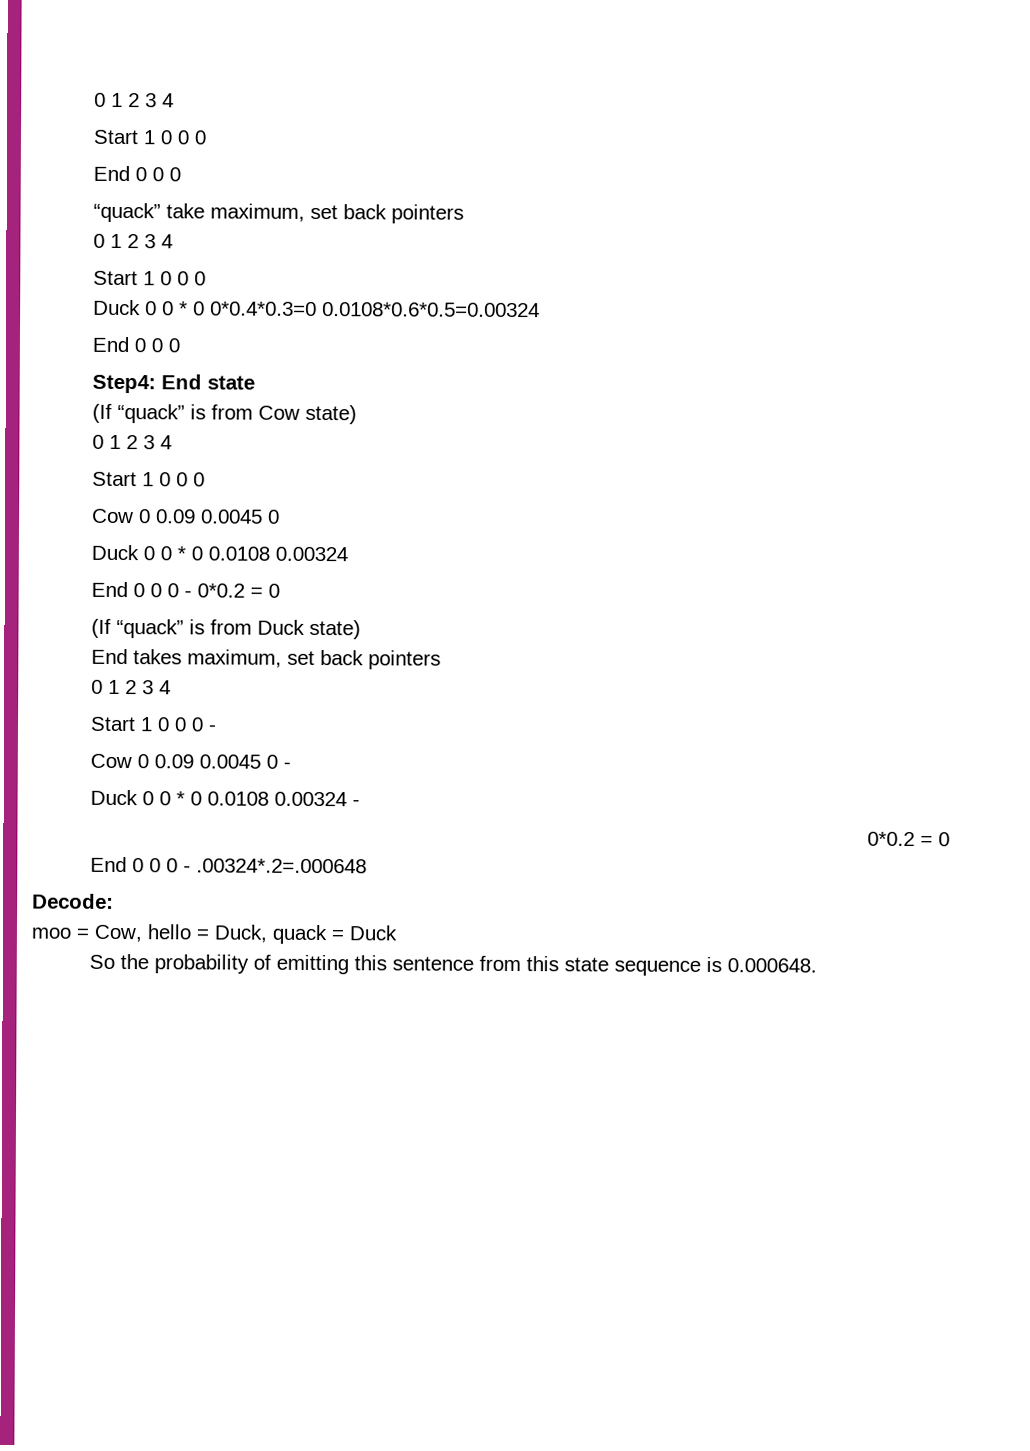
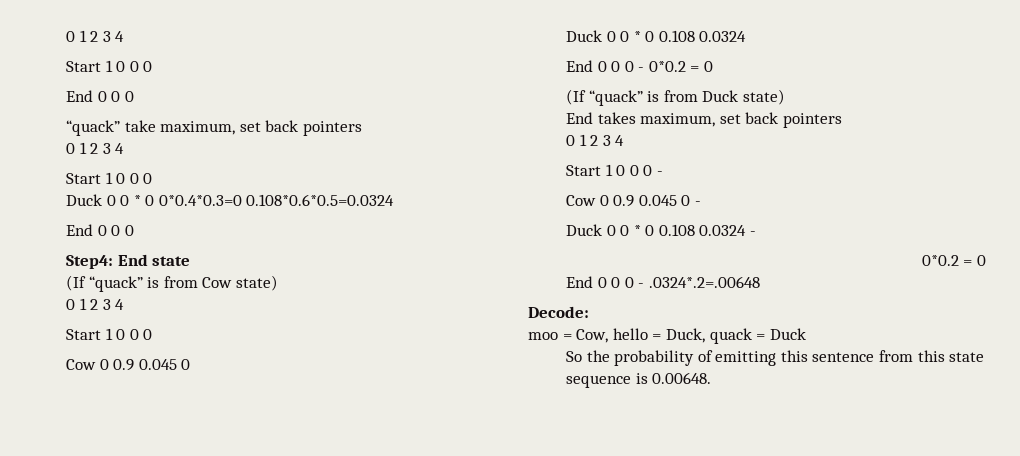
[322,302,541,318] 0.0108*0.6*0.5=0.00324 -> [246,194,395,206] 0.108*0.6*0.5=0.0324
[156,509,281,524] [91,544,349,562] 0.09 0.0045 0 // Duck 0 0 * 0 0.0108 0.00324 -> [113,359,191,371] [565,30,747,42] 0.9 0.045 0 // Duck 0 0 * 0 0.108 0.0324
[154,754,262,769] 0.09 0.0045 -> [613,195,677,207] 0.9 0.045
[207,791,348,807] 0.0108 0.00324 -> [658,224,747,236] 0.108 0.0324
[196,858,368,874] .00324*.2=.000648 -> [648,276,760,288] .0324*.2=.00648
[727,958,818,973] 0.000648. -> [652,372,712,384] 0.00648.

